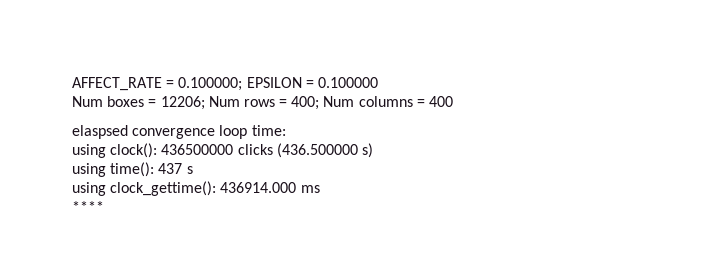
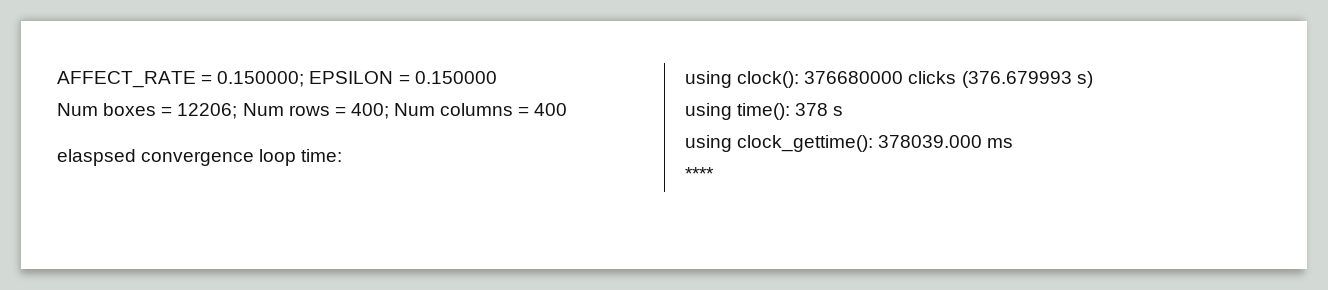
[178,77,243,91] 0.100000; -> [217,71,305,87] 0.150000;
[317,77,378,88] 0.100000 -> [414,71,497,84] 0.150000
[161,143,358,158] 436500000 clicks (436.500000 -> [804,71,1072,88] 376680000 clicks (376.679993
[158,163,183,174] 437 -> [795,103,829,116] 378
[220,182,297,193] 436914.000 -> [878,135,983,148] 378039.000

